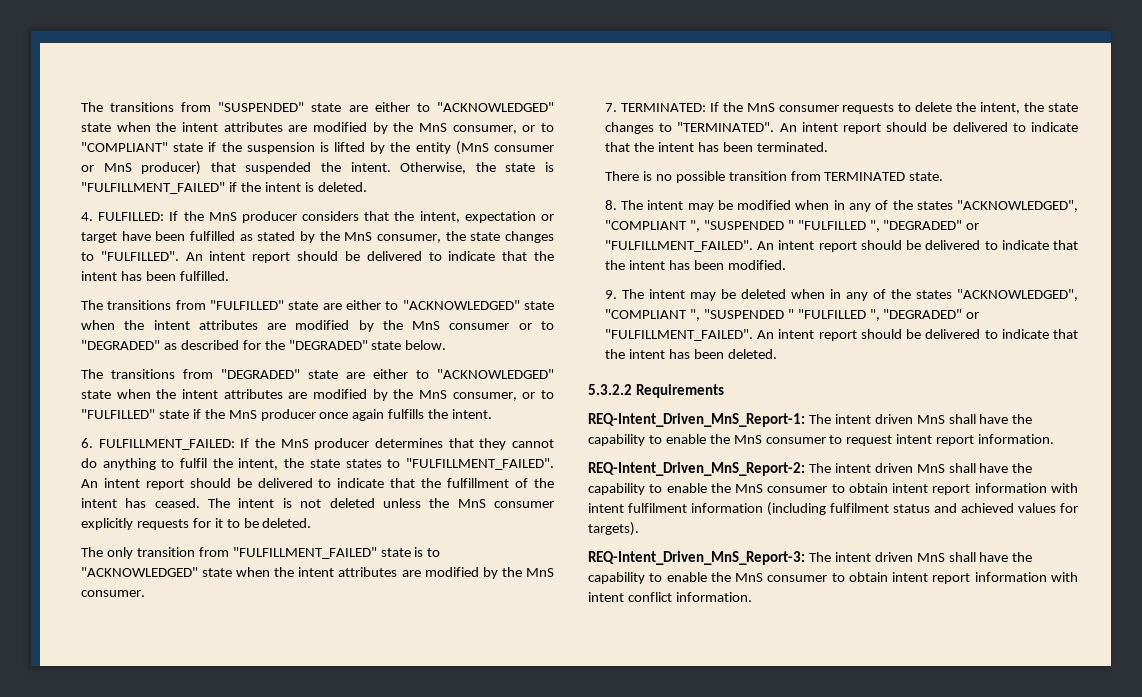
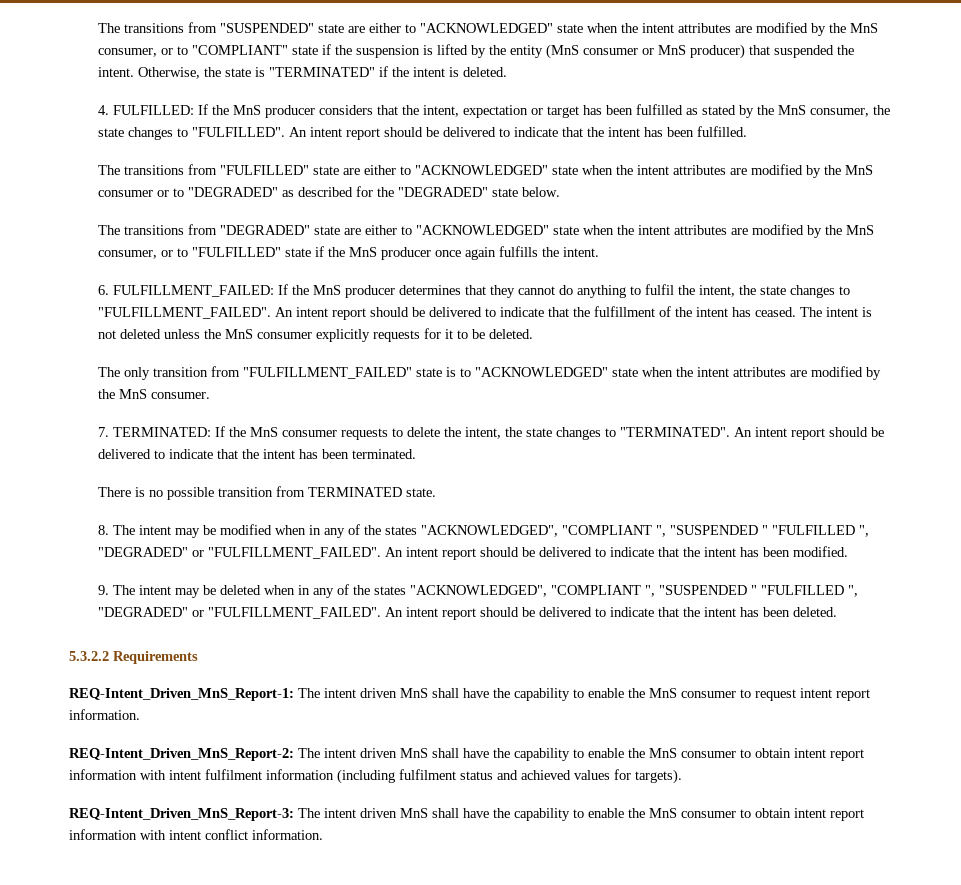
[80,182,225,194] "FULFILLMENT_FAILED" -> [268,67,375,77] "TERMINATED"
[121,231,151,241] have -> [582,105,602,115] has
[345,459,382,468] states -> [789,285,835,298] changes

